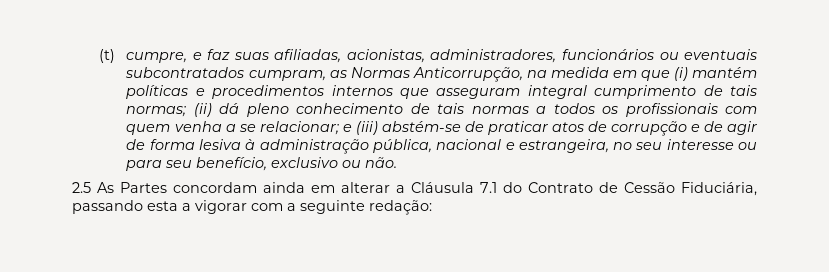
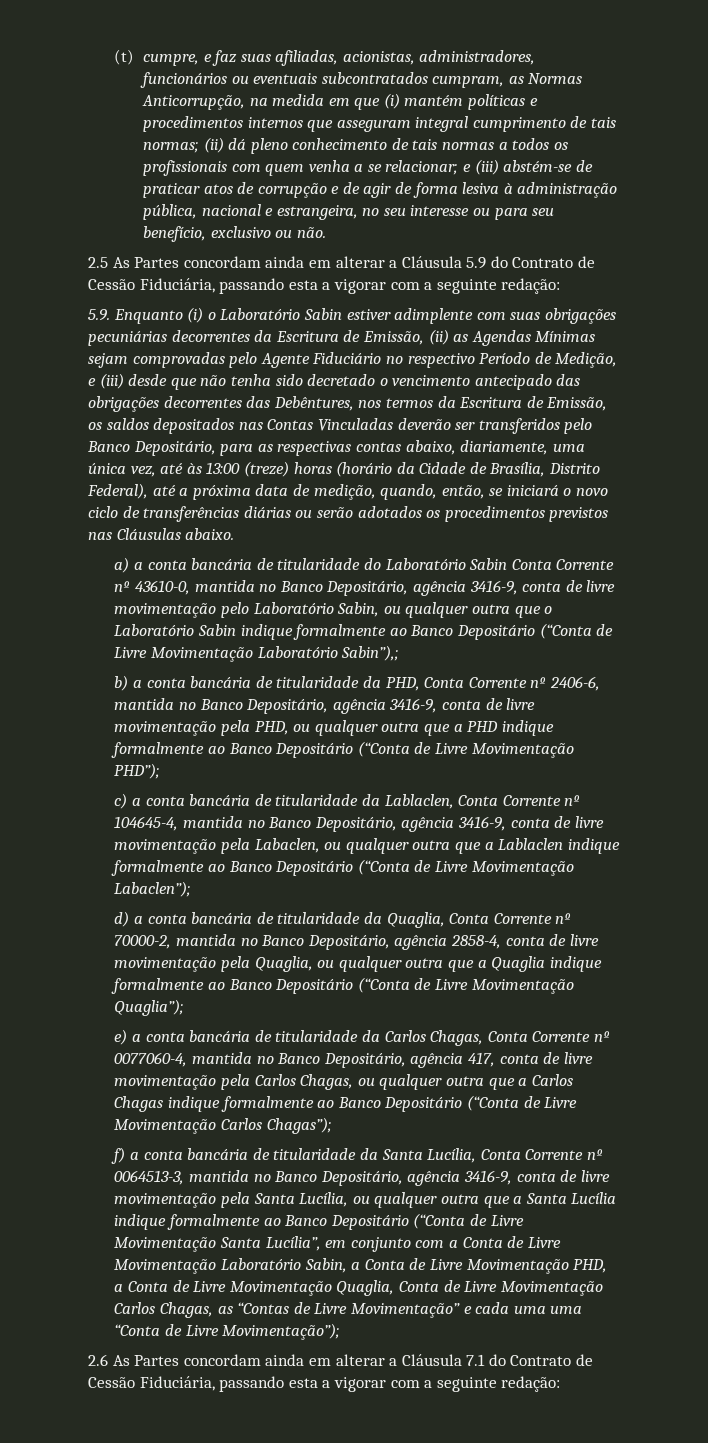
(474, 187) none -> [466,256,596,269] [88,278,561,294] [88,307,616,324] [88,329,596,346] [88,352,618,368] [88,373,581,390] [88,396,608,412] [88,418,593,434] [87,440,585,456] [88,461,601,477] [87,483,609,500] [88,506,609,522] [88,528,235,540] [114,557,615,573] [114,580,616,596] [114,602,553,618] [114,623,614,640] [114,645,400,662] [114,675,600,691] [114,698,536,714] [114,720,554,736] [111,741,574,758] [114,763,161,779] [114,793,581,809] [114,816,604,832] [114,838,620,854] [111,859,574,876] [114,881,192,897] [114,911,572,928] [114,934,599,950] [114,956,602,972] [111,977,574,994] [114,999,185,1016] [114,1029,610,1046] [114,1052,593,1068] [114,1074,573,1090] [114,1095,578,1112] [114,1117,332,1134] [111,1147,603,1164] [114,1170,610,1186] [114,1192,617,1208] [114,1213,524,1230] [114,1236,561,1252] [114,1258,608,1274] [114,1280,603,1296] [114,1302,583,1318] [114,1323,341,1340] [88,1354,462,1366] 5.9 do Contrato de Cessão Fiduciária, passando esta a vigorar com a seguinte redação: // 5.9. Enquanto (i) o Laboratório Sabin estiver adimplente com suas obrigações pecuniárias decorrentes da Escritura de Emissão, (ii) as Agendas Mínimas sejam comprovadas pelo Agente Fiduciário no respectivo Período de Medição, e (iii) desde que não tenha sido decretado o vencimento antecipado das obrigações decorrentes das Debêntures, nos termos da Escritura de Emissão, os saldos depositados nas Contas Vinculadas deverão ser transferidos pelo Banco Depositário, para as respectivas contas abaixo, diariamente, uma única vez, até às 13:00 (treze) horas (horário da Cidade de Brasília, Distrito Federal), até a próxima data de medição, quando, então, se iniciará o novo ciclo de transferências diárias ou serão adotados os procedimentos previstos nas Cláusulas abaixo. // a) a conta bancária de titularidade do Laboratório Sabin Conta Corrente nº 43610-0, mantida no Banco Depositário, agência 3416-9, conta de livre movimentação pelo Laboratório Sabin, ou qualquer outra que o Laboratório Sabin indique formalmente ao Banco Depositário (“Conta de Livre Movimentação Laboratório Sabin”),; // b) a conta bancária de titularidade da PHD, Conta Corrente nº 2406-6, mantida no Banco Depositário, agência 3416-9, conta de livre movimentação pela PHD, ou qualquer outra que a PHD indique formalmente ao Banco Depositário (“Conta de Livre Movimentação PHD”); // c) a conta bancária de titularidade da Lablaclen, Conta Corrente nº 104645-4, mantida no Banco Depositário, agência 3416-9, conta de livre movimentação pela Labaclen, ou qualquer outra que a Lablaclen indique formalmente ao Banco Depositário (“Conta de Livre Movimentação Labaclen”); // d) a conta bancária de titularidade da Quaglia, Conta Corrente nº 70000-2, mantida no Banco Depositário, agência 2858-4, conta de livre movimentação pela Quaglia, ou qualquer outra que a Quaglia indique formalmente ao Banco Depositário (“Conta de Livre Movimentação Quaglia”); // e) a conta bancária de titularidade da Carlos Chagas, Conta Corrente nº 0077060-4, mantida no Banco Depositário, agência 417, conta de livre movimentação pela Carlos Chagas, ou qualquer outra que a Carlos Chagas indique formalmente ao Banco Depositário (“Conta de Livre Movimentação Carlos Chagas”); // f) a conta bancária de titularidade da Santa Lucília, Conta Corrente nº 0064513-3, mantida no Banco Depositário, agência 3416-9, conta de livre movimentação pela Santa Lucília, ou qualquer outra que a Santa Lucília indique formalmente ao Banco Depositário (“Conta de Livre Movimentação Santa Lucília”, em conjunto com a Conta de Livre Movimentação Laboratório Sabin, a Conta de Livre Movimentação PHD, a Conta de Livre Movimentação Quaglia, Conta de Livre Movimentação Carlos Chagas, as “Contas de Livre Movimentação” e cada uma uma “Conta de Livre Movimentação”); // 2.6 As Partes concordam ainda em alterar a Cláusula

